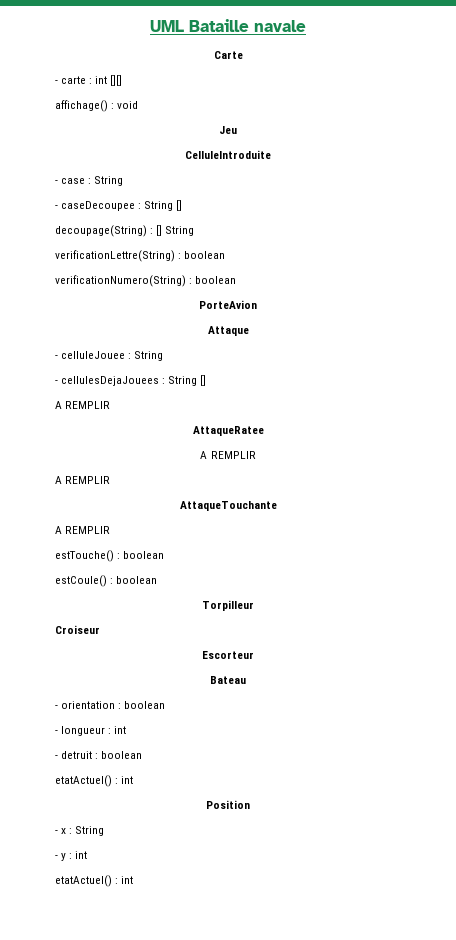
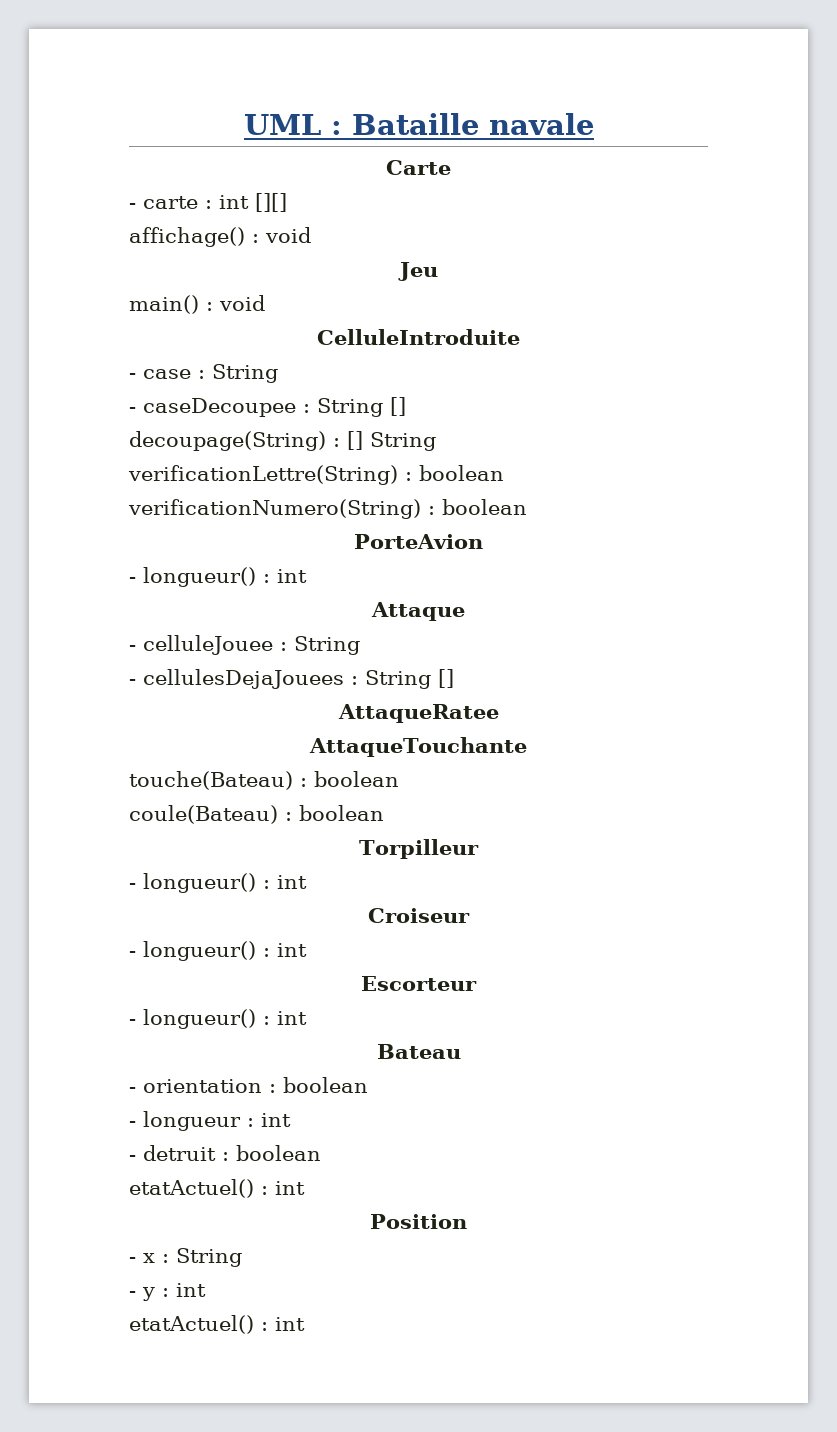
(184, 26) none -> [330,121,342,135] :
(237, 130) none -> [129,295,265,314] // main() : void
(257, 304) none -> [129,567,307,587] // - longueur() : int
[55,401,111,409] // A REMPLIR -> (454, 678) none
[200,451,256,459] [55,476,111,484] [179,501,277,511] [55,526,111,534] [55,550,165,562] [55,575,107,587] A REMPLIR // A REMPLIR // AttaqueTouchante // A REMPLIR // estTouche() : boolean // estCoule() -> [308,737,528,757] [129,771,399,790] [129,805,278,824] AttaqueTouchante // touche(Bateau) : boolean // coule(Bateau)
[55,625,100,634] [202,651,254,659] Croiseur // Escorteur -> [129,873,307,893] [368,908,470,923] [129,941,307,961] [361,976,477,991] [129,1009,307,1029] - longueur() : int // Croiseur // - longueur() : int // Escorteur // - longueur() : int

